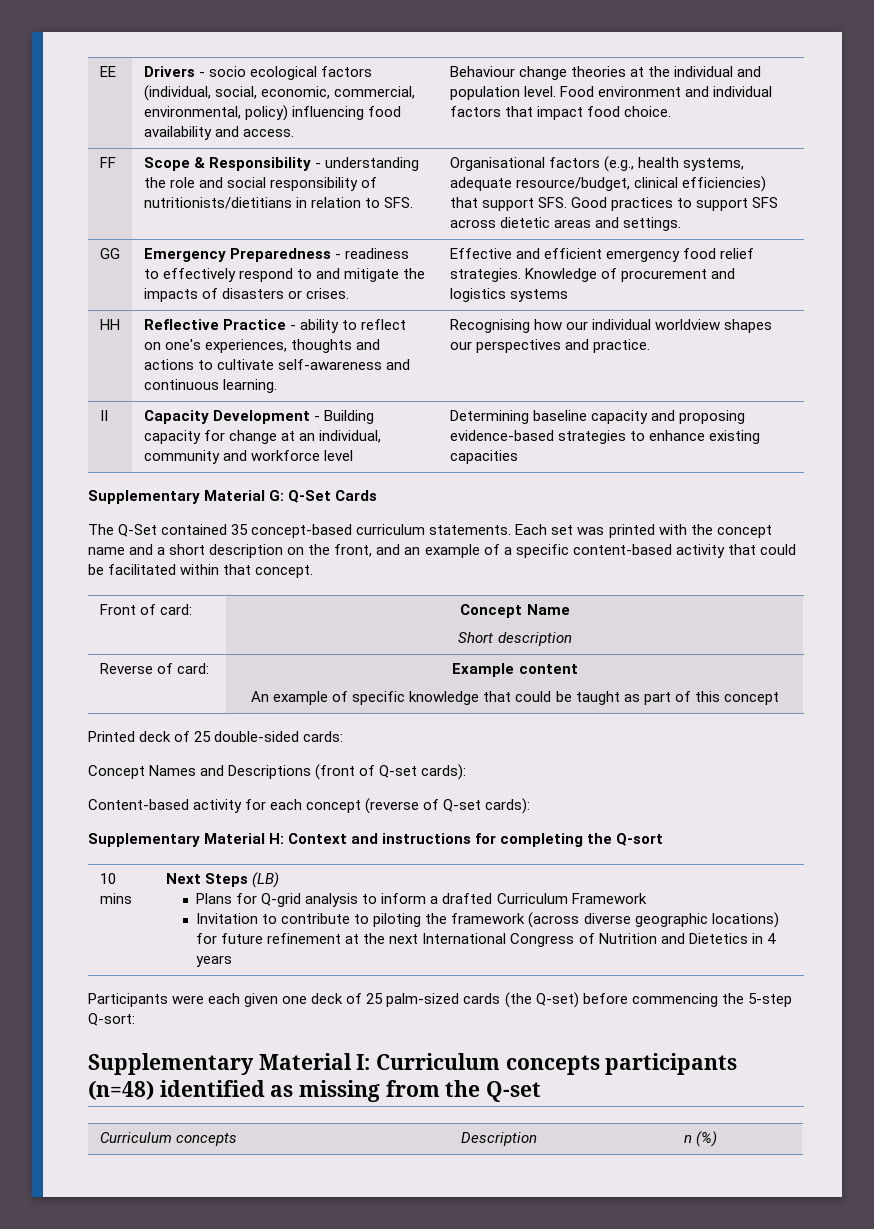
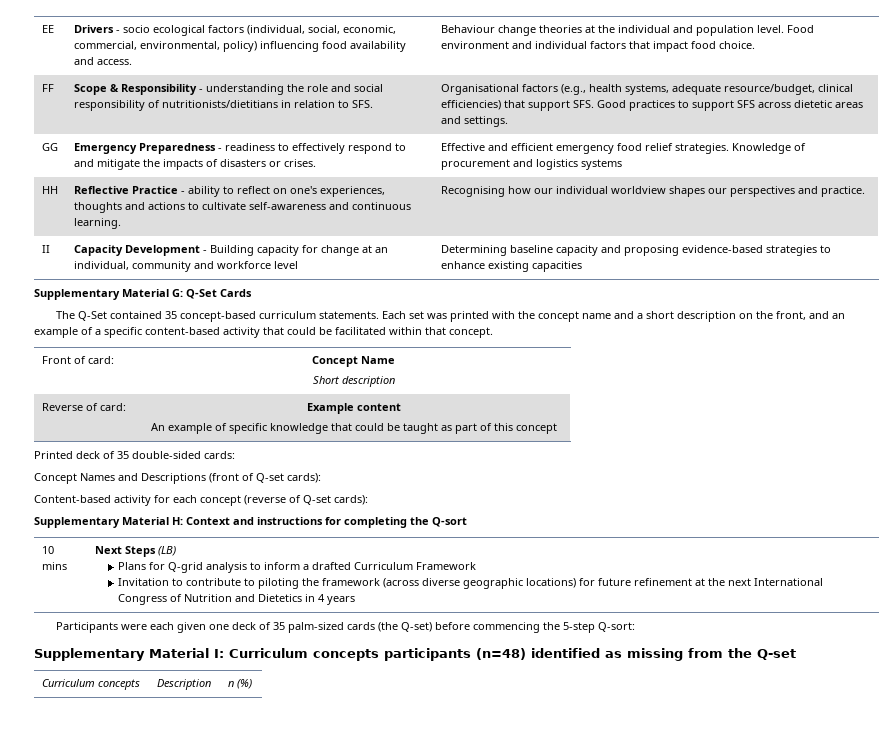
[194,731,212,742] 25 -> [117,451,129,459] 35
[366,993,384,1004] 25 -> [272,622,285,630] 35

